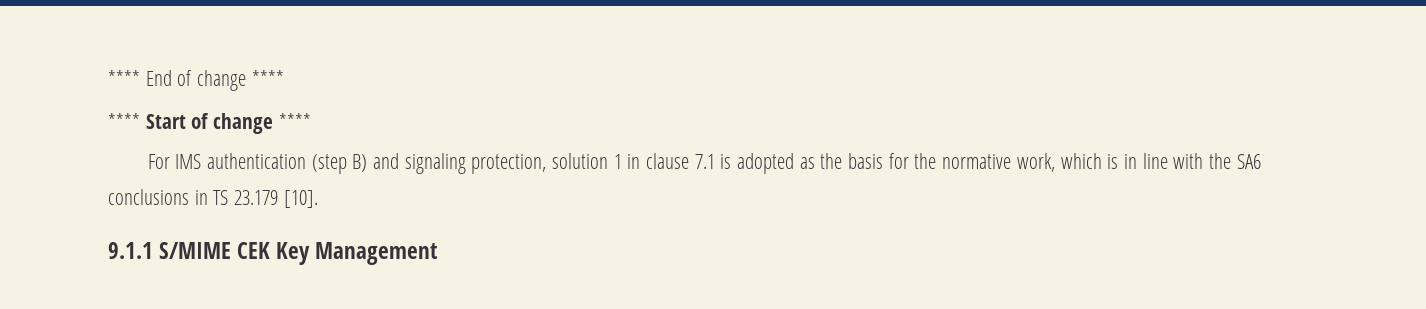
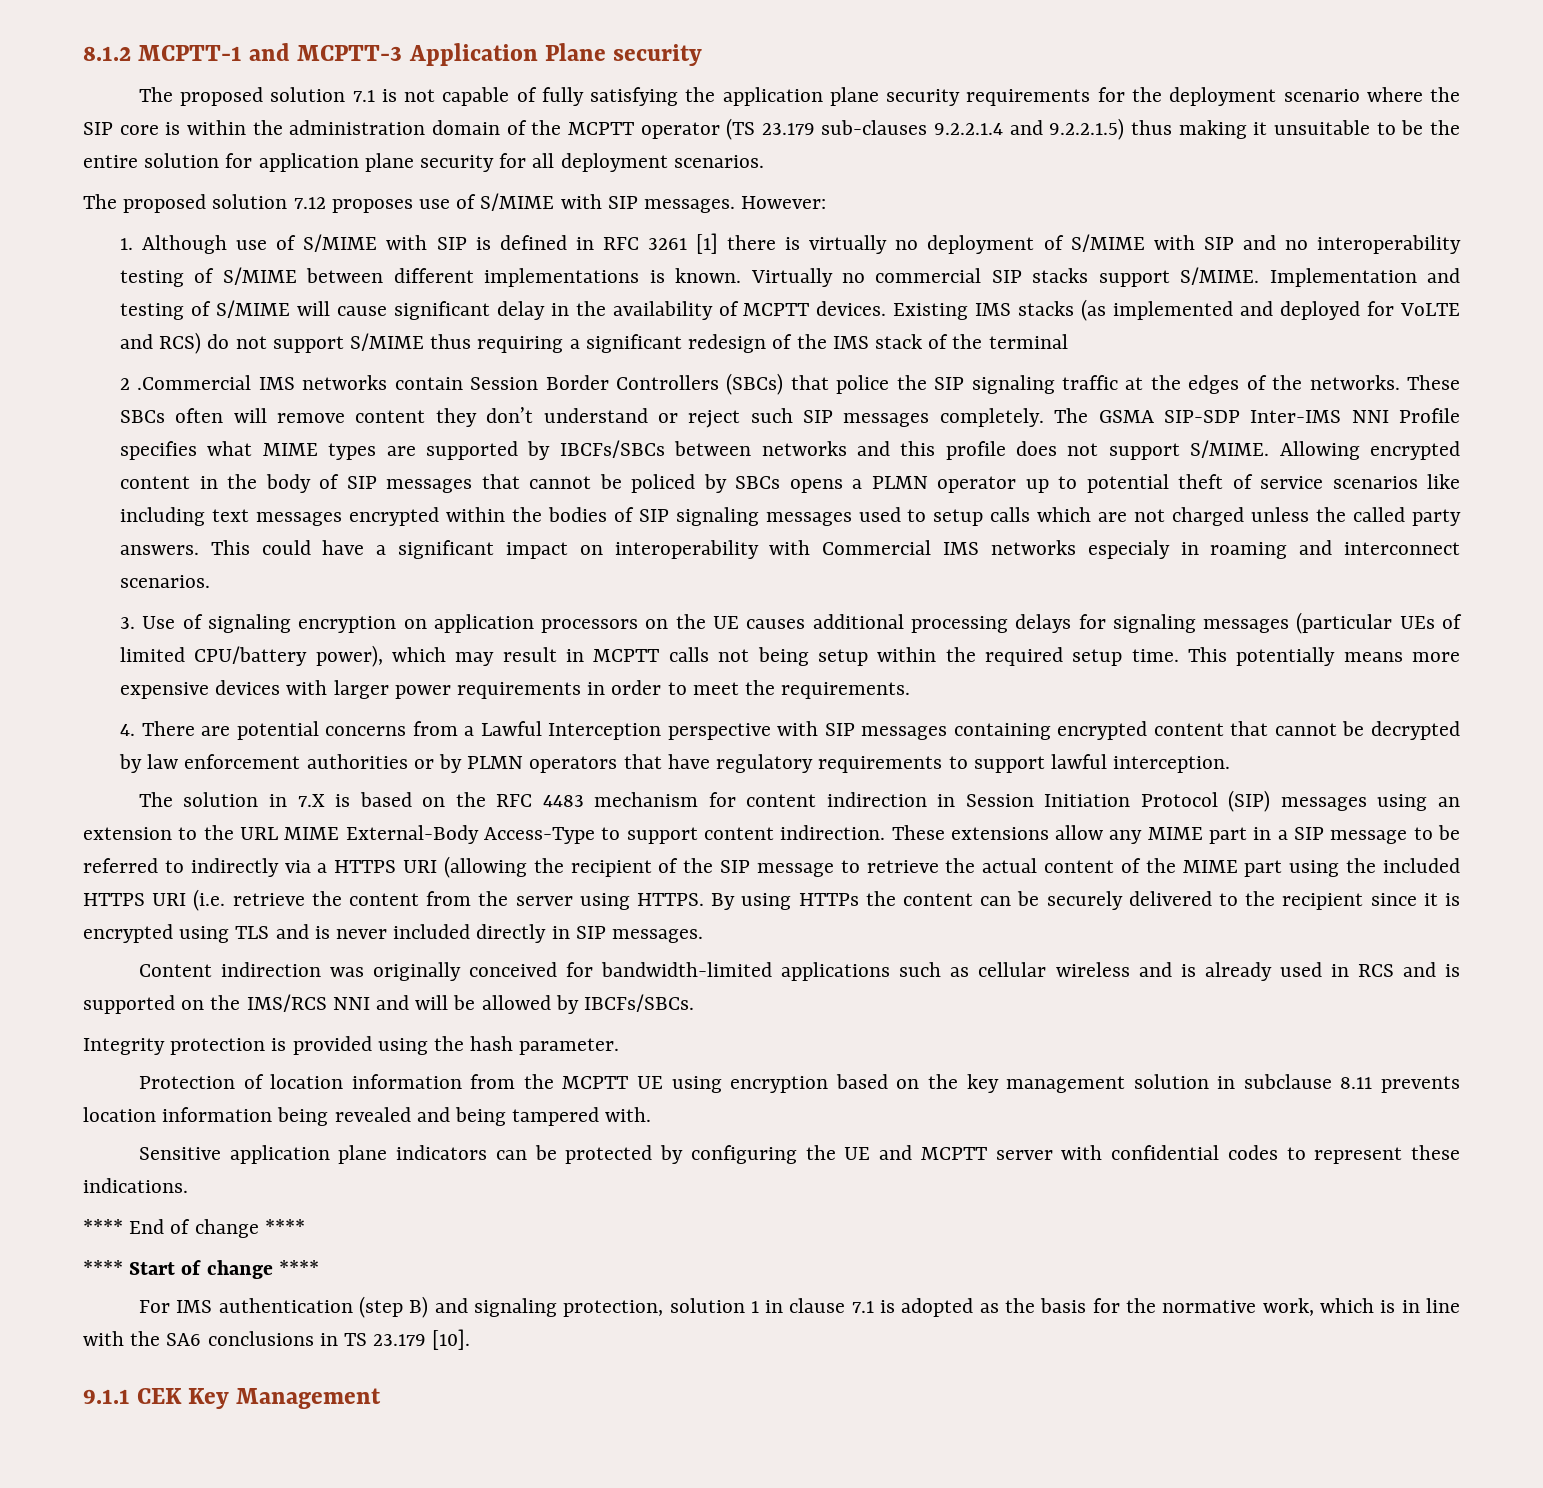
(108, 78) none -> [83,43,702,66] [138,87,1460,106] [83,118,1461,140] [83,153,764,172] [83,193,827,213] [120,233,1461,254] [120,267,1461,287] [120,299,1461,321] [120,332,1068,354] [120,373,1460,395] [120,407,1460,428] [120,440,1460,460] [120,474,1461,493] [120,507,1461,526] [120,540,1460,559] [120,575,211,588] [120,612,1462,634] [120,645,1460,667] [120,680,911,699] [120,721,1460,740] [119,754,1231,773] [138,790,1461,812] [83,825,1460,844] [83,856,1460,878] [83,889,1461,911] [83,924,704,943] [138,962,1461,981] [83,994,695,1014] [83,1036,620,1055] [138,1074,1460,1093] [83,1107,652,1126] [138,1145,1461,1164] [83,1178,188,1193] 8.1.2 MCPTT-1 and MCPTT-3 Application Plane security // The proposed solution 7.1 is not capable of fully satisfying the application plane security requirements for the deployment scenario where the SIP core is within the administration domain of the MCPTT operator (TS 23.179 sub-clauses 9.2.2.1.4 and 9.2.2.1.5) thus making it unsuitable to be the entire solution for application plane security for all deployment scenarios. // The proposed solution 7.12 proposes use of S/MIME with SIP messages. However: // 1. Although use of S/MIME with SIP is defined in RFC 3261 [1] there is virtually no deployment of S/MIME with SIP and no interoperability testing of S/MIME between different implementations is known. Virtually no commercial SIP stacks support S/MIME. Implementation and testing of S/MIME will cause significant delay in the availability of MCPTT devices. Existing IMS stacks (as implemented and deployed for VoLTE and RCS) do not support S/MIME thus requiring a significant redesign of the IMS stack of the terminal // 2 .Commercial IMS networks contain Session Border Controllers (SBCs) that police the SIP signaling traffic at the edges of the networks. These SBCs often will remove content they don’t understand or reject such SIP messages completely. The GSMA SIP-SDP Inter-IMS NNI Profile specifies what MIME types are supported by IBCFs/SBCs between networks and this profile does not support S/MIME. Allowing encrypted content in the body of SIP messages that cannot be policed by SBCs opens a PLMN operator up to potential theft of service scenarios like including text messages encrypted within the bodies of SIP signaling messages used to setup calls which are not charged unless the called party answers. This could have a significant impact on interoperability with Commercial IMS networks especialy in roaming and interconnect scenarios. // 3. Use of signaling encryption on application processors on the UE causes additional processing delays for signaling messages (particular UEs of limited CPU/battery power), which may result in MCPTT calls not being setup within the required setup time. This potentially means more expensive devices with larger power requirements in order to meet the requirements. // 4. There are potential concerns from a Lawful Interception perspective with SIP messages containing encrypted content that cannot be decrypted by law enforcement authorities or by PLMN operators that have regulatory requirements to support lawful interception. // The solution in 7.X is based on the RFC 4483 mechanism for content indirection in Session Initiation Protocol (SIP) messages using an extension to the URL MIME External-Body Access-Type to support content indirection. These extensions allow any MIME part in a SIP message to be referred to indirectly via a HTTPS URI (allowing the recipient of the SIP message to retrieve the actual content of the MIME part using the included HTTPS URI (i.e. retrieve the content from the server using HTTPS. By using HTTPs the content can be securely delivered to the recipient since it is encrypted using TLS and is never included directly in SIP messages. // Content indirection was originally conceived for bandwidth-limited applications such as cellular wireless and is already used in RCS and is supported on the IMS/RCS NNI and will be allowed by IBCFs/SBCs. // Integrity protection is provided using the hash parameter. // Protection of location information from the MCPTT UE using encryption based on the key management solution in subclause 8.11 prevents location information being revealed and being tampered with. // Sensitive application plane indicators can be protected by configuring the UE and MCPTT server with confidential codes to represent these indications. //
[159,242,232,259] S/MIME -> (130, 1396) none

